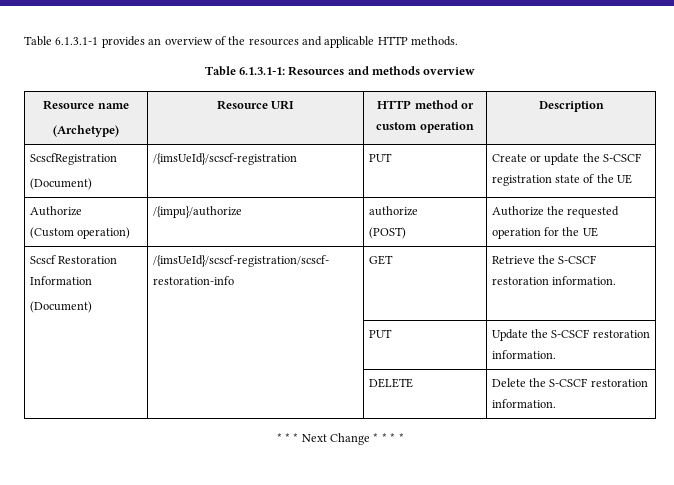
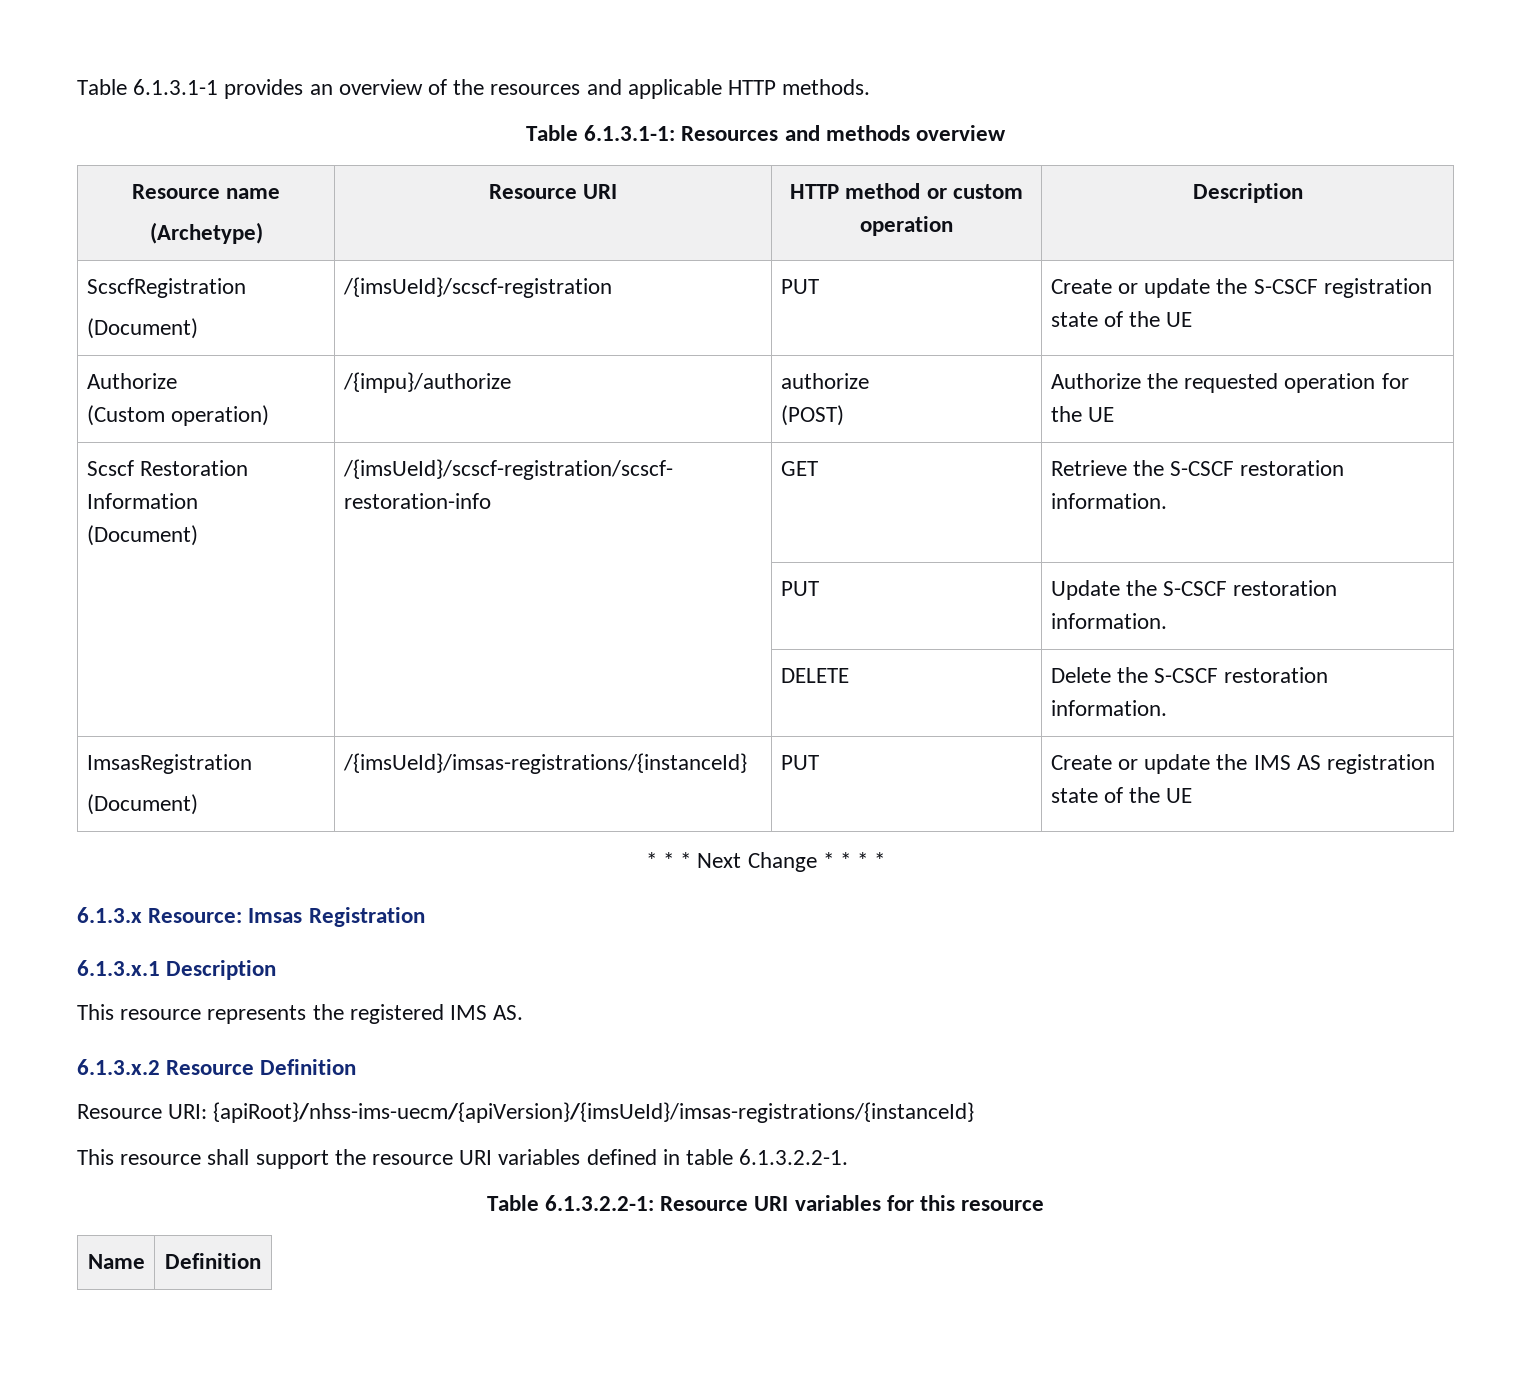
(556, 403) none -> [86,754,252,774] [86,794,198,815] [342,753,747,774] [780,755,819,770] [1050,754,1436,774] [1050,787,1193,803] // ImsasRegistration // (Document) | /{imsUeId}/imsas-registrations/{instanceId} | PUT | Create or update the IMS AS registration state of the UE
(404, 437) none -> [77,907,425,927] [77,960,277,980] [77,1004,524,1024] [77,1059,357,1075] [77,1102,975,1123] [77,1149,849,1169] [486,1195,1045,1211] [87,1254,145,1269] [165,1253,261,1269] // 6.1.3.x Resource: Imsas Registration // 6.1.3.x.1 Description // This resource represents the registered IMS AS. // 6.1.3.x.2 Resource Definition // Resource URI: {apiRoot}/nhss-ims-uecm/{apiVersion}/{imsUeId}/imsas-registrations/{instanceId} // This resource shall support the resource URI variables defined in table 6.1.3.2.2-1. // Table 6.1.3.2.2-1: Resource URI variables for this resource // Name | Definition

